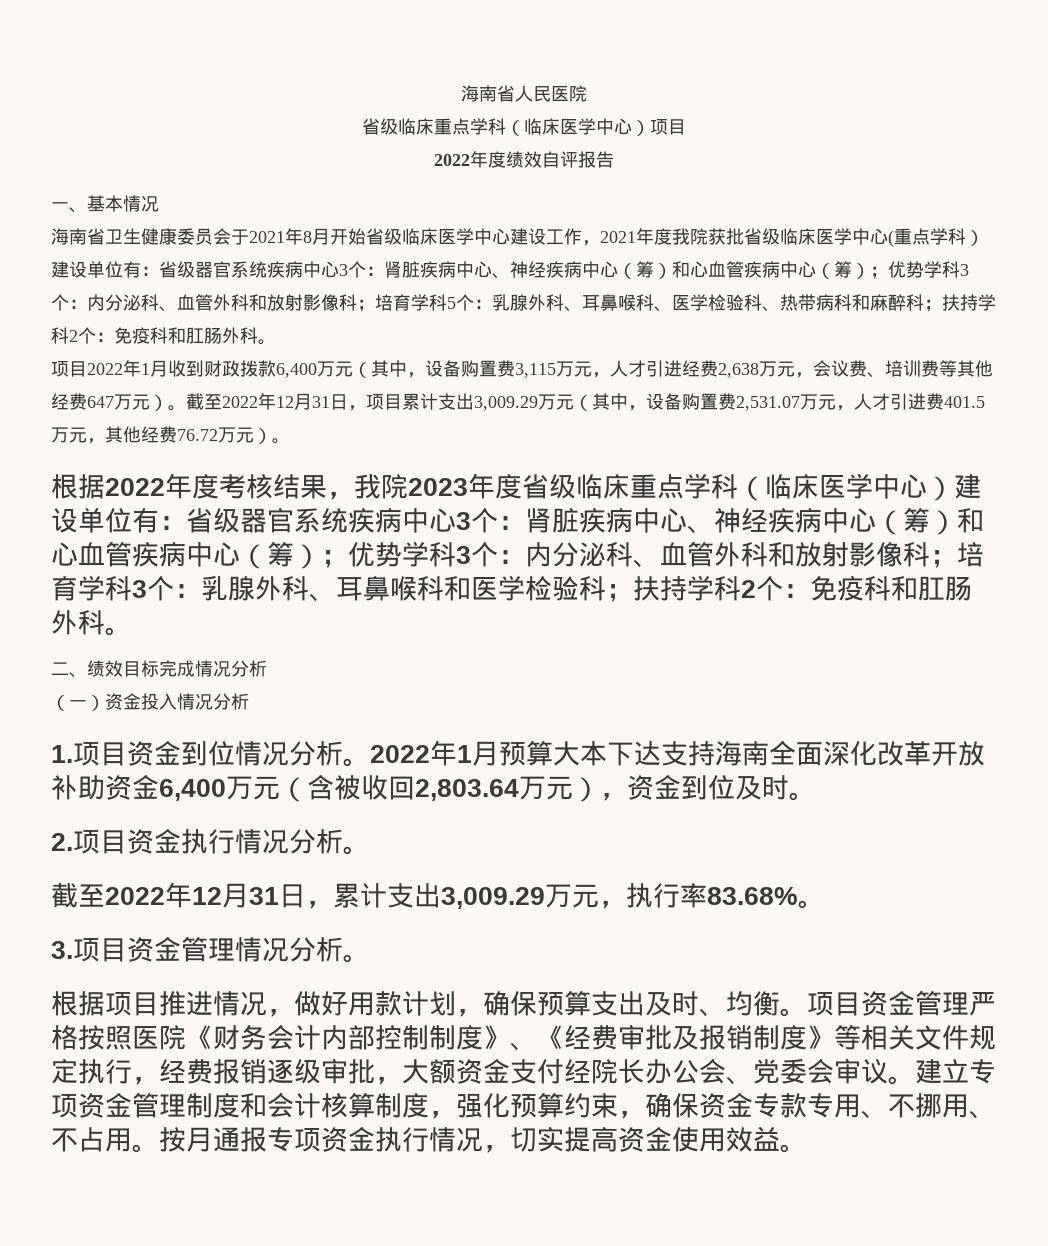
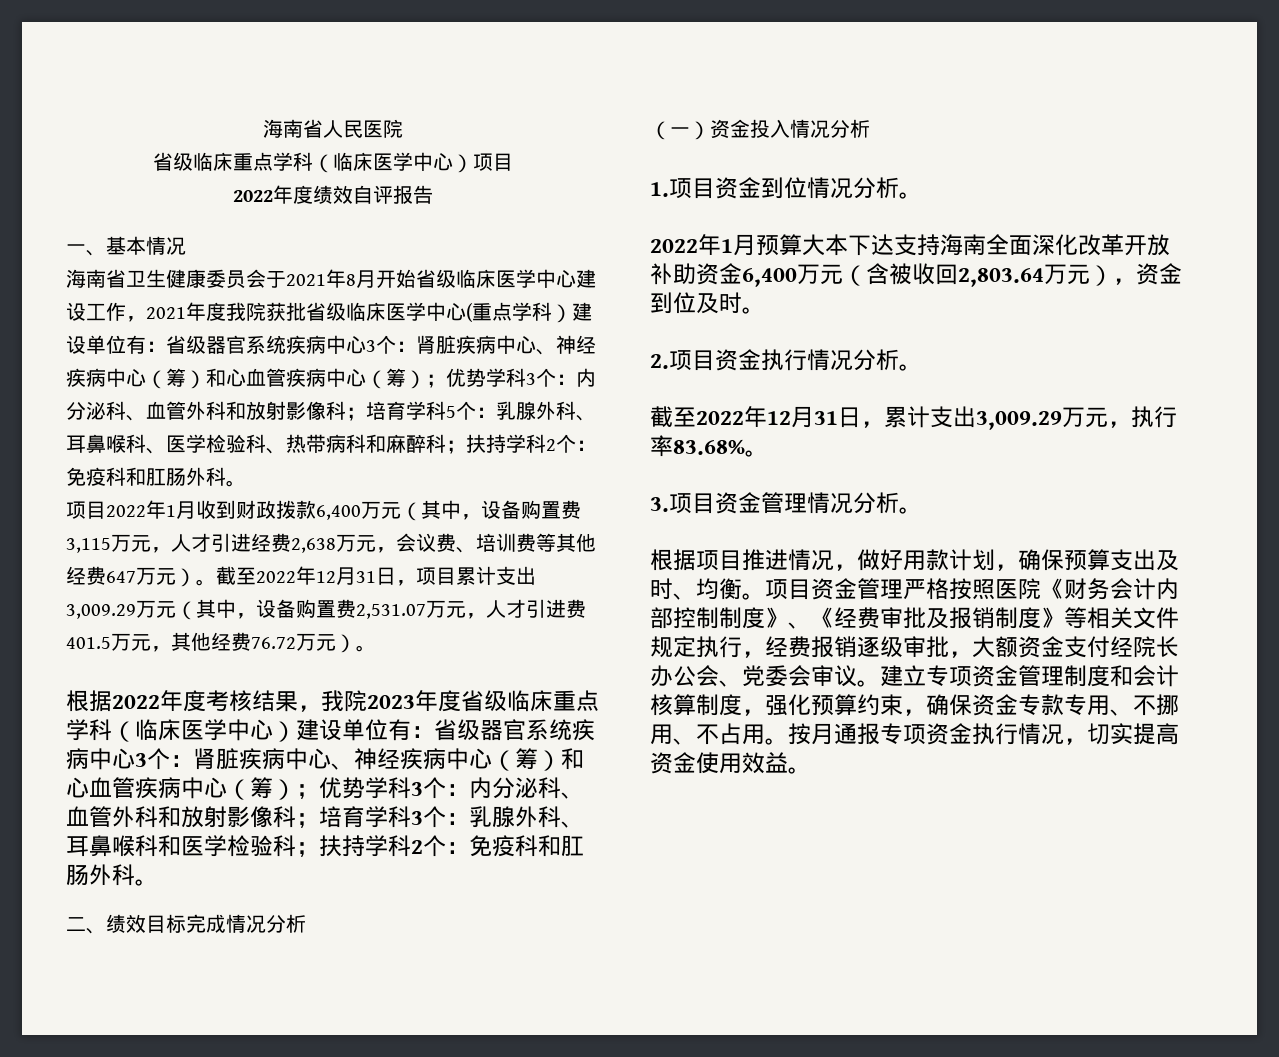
(370, 762) none -> (922, 195) //

